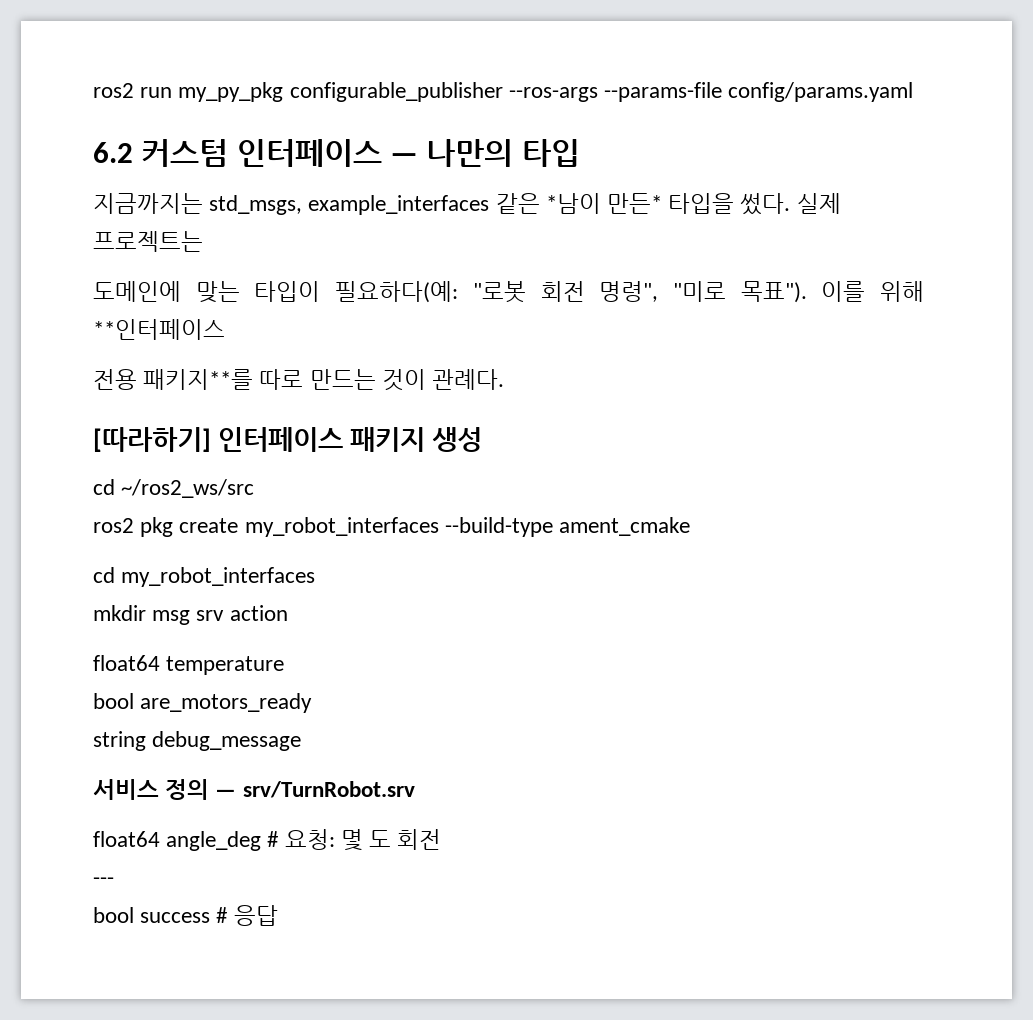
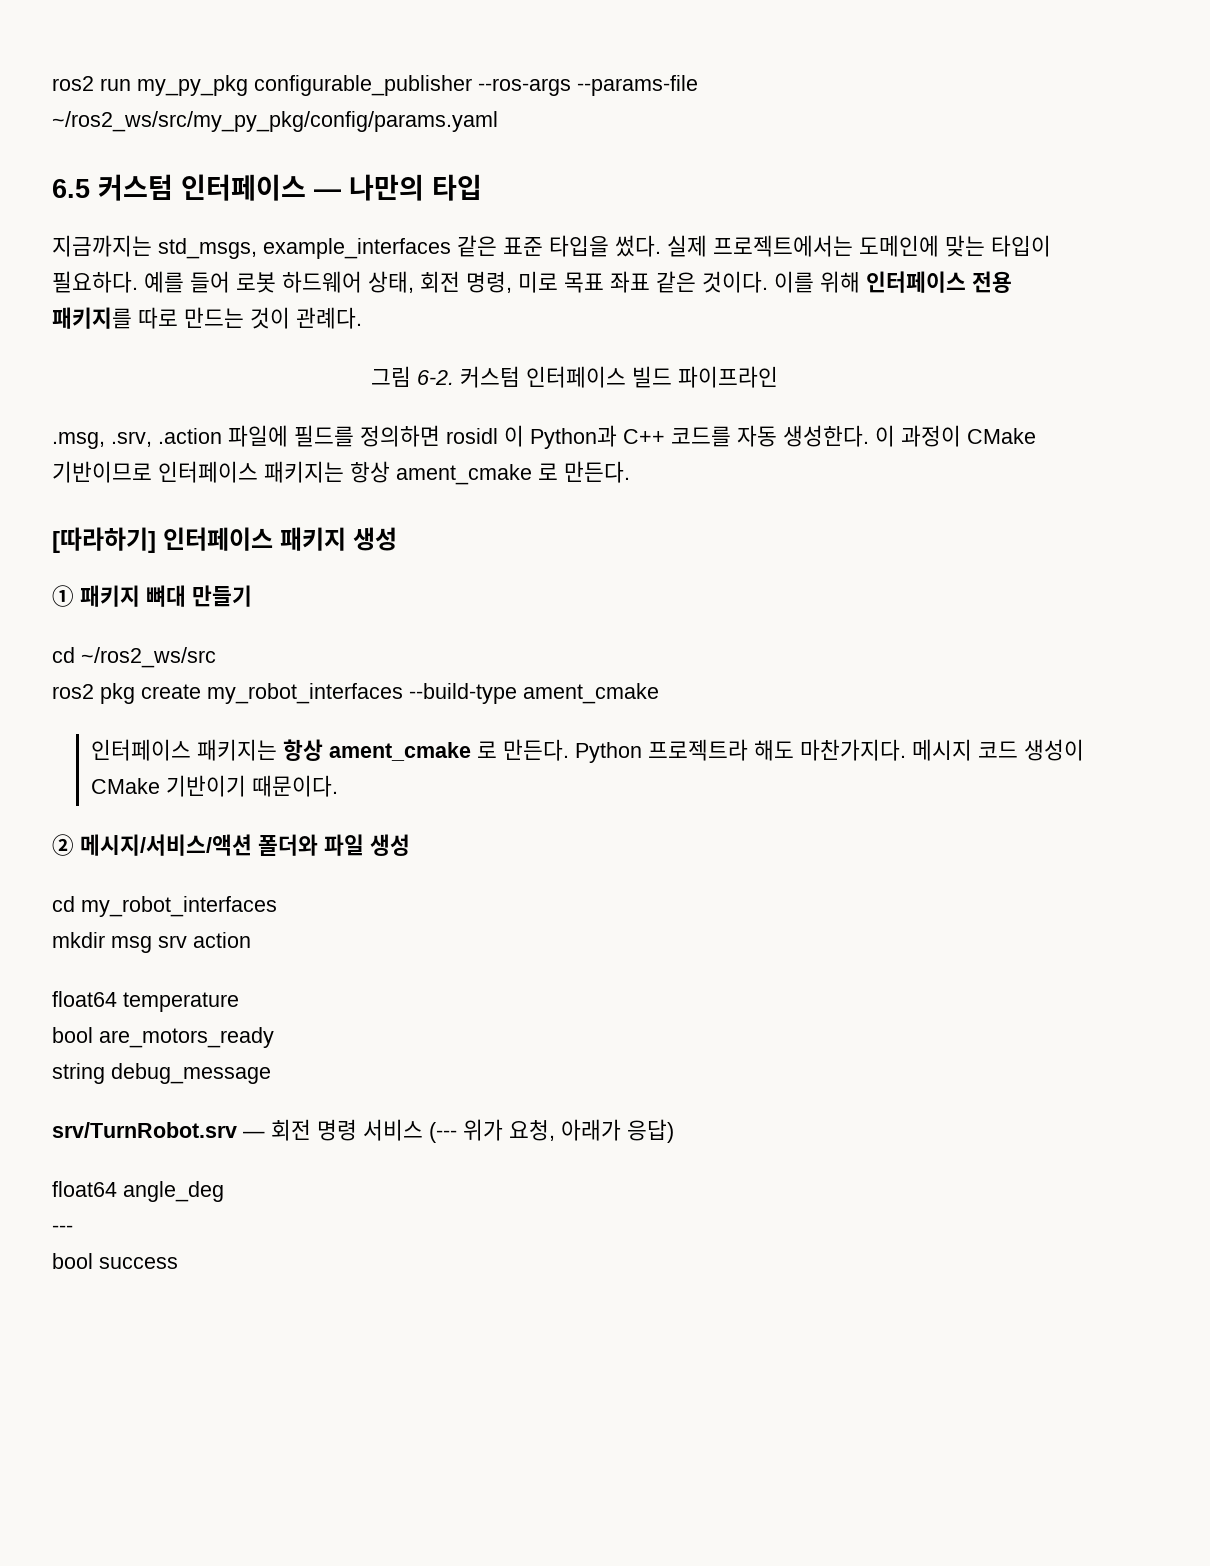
[728,82,914,102] [93,142,133,163] config/params.yaml // 6.2 -> [52,111,498,132] [52,179,90,198] ~/ros2_ws/src/my_py_pkg/config/params.yaml // 6.5
[545,193,663,214] *남이 만든* -> [503,237,543,256] 표준
[93,231,203,252] 프로젝트는 // -> [713,235,853,257] 프로젝트에서는
[335,281,925,303] [93,319,225,340] [93,369,505,391] 필요하다(예: "로봇 회전 명령", "미로 목표"). 이를 위해 **인터페이스 // 전용 패키지**를 따로 만드는 것이 관례다. -> [52,271,1012,293] [52,307,362,329] [371,366,778,388] [52,425,1036,449] [52,461,630,485] 필요하다. 예를 들어 로봇 하드웨어 상태, 회전 명령, 미로 목표 좌표 같은 것이다. 이를 위해 인터페이스 전용 패키지를 따로 만드는 것이 관례다. // 그림 6-2. 커스텀 인터페이스 빌드 파이프라인 // .msg, .srv, .action 파일에 필드를 정의하면 rosidl 이 Python과 C++ 코드를 자동 생성한다. 이 과정이 CMake 기반이므로 인터페이스 패키지는 항상 ament_cmake 로 만든다.
(483, 439) none -> [52,585,252,607] // ① 패키지 뼈대 만들기
(691, 526) none -> [90,739,1084,763] [90,775,338,797] [52,834,410,856] // 인터페이스 패키지는 항상 ament_cmake 로 만든다. Python 프로젝트라 해도 마찬가지다. 메시지 코드 생성이 CMake 기반이기 때문이다. // ② 메시지/서비스/액션 폴더와 파일 생성
[93,779,415,800] [93,829,442,851] 서비스 정의 — srv/TurnRobot.srv // float64 angle_deg # 요청: 몇 도 회전 -> [52,1119,674,1143] [52,1181,224,1202] srv/TurnRobot.srv — 회전 명령 서비스 (--- 위가 요청, 아래가 응답) // float64 angle_deg
[216,905,278,926] # 응답 -> (178, 1263) none

